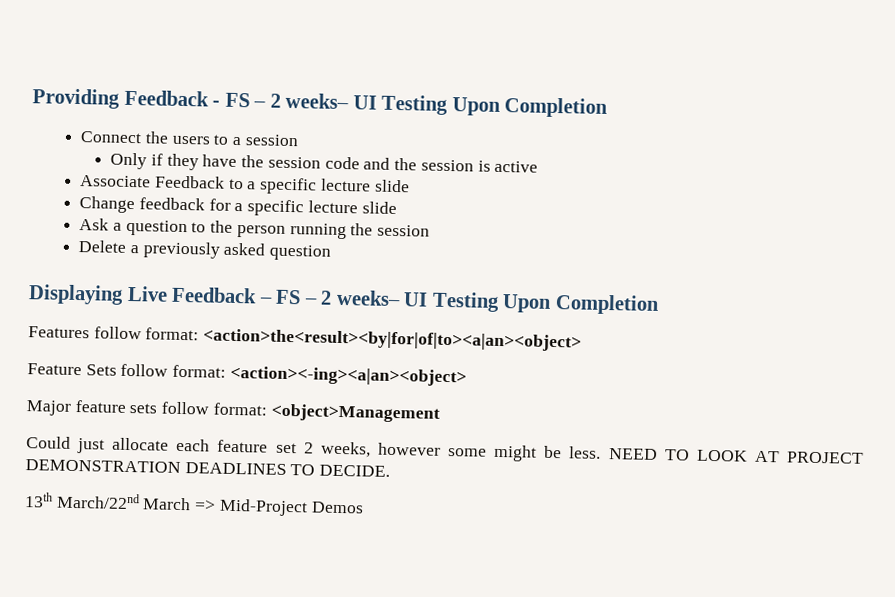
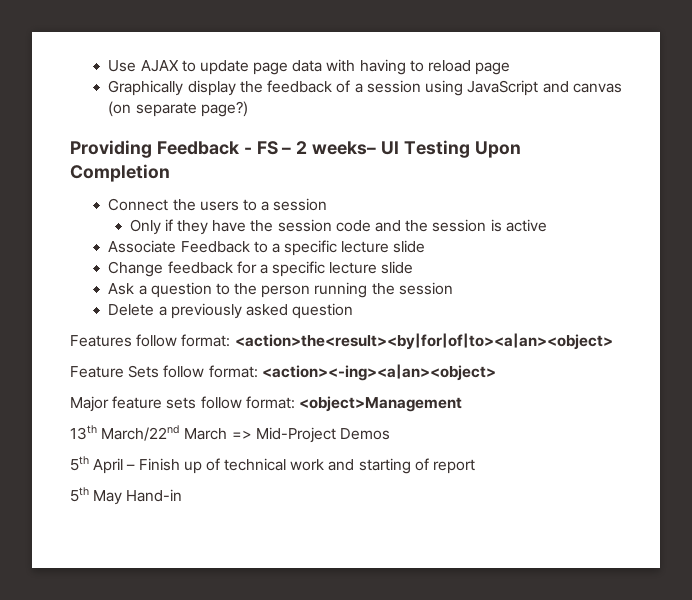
(32, 98) none -> [108,59,511,75] [108,80,622,96] [108,101,248,117] Use AJAX to update page data with having to reload page // Graphically display the feedback of a session using JavaScript and canvas (on separate page?) //
[28,284,660,315] // Displaying Live Feedback – FS – 2 weeks– UI Testing Upon Completion -> (354, 311) none
[26,436,865,464] [25,459,391,477] // Could just allocate each feature set 2 weeks, however some might be less. NEED TO LOOK AT PROJECT DEMONSTRATION DEADLINES TO DECIDE. -> (462, 404) none
(364, 507) none -> [70,456,476,474] [70,487,183,505] // 5th April – Finish up of technical work and starting of report // 5th May Hand-in

